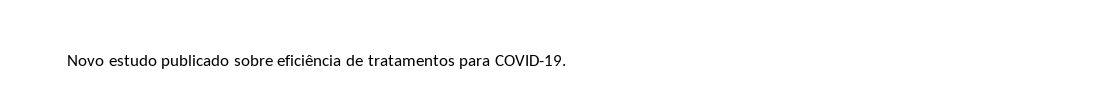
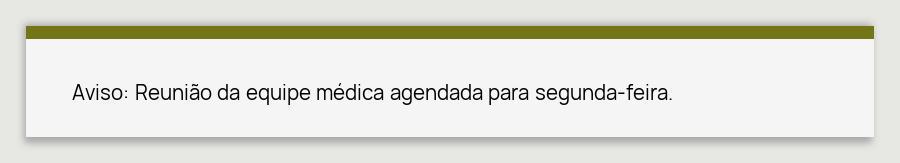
[67,55,566,69] Novo estudo publicado sobre eficiência de tratamentos para COVID-19. -> [72,83,673,105] Aviso: Reunião da equipe médica agendada para segunda-feira.

